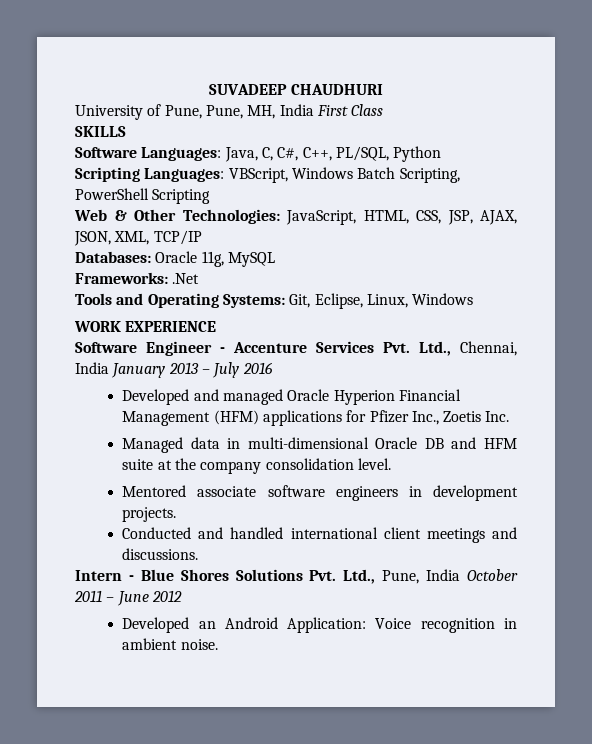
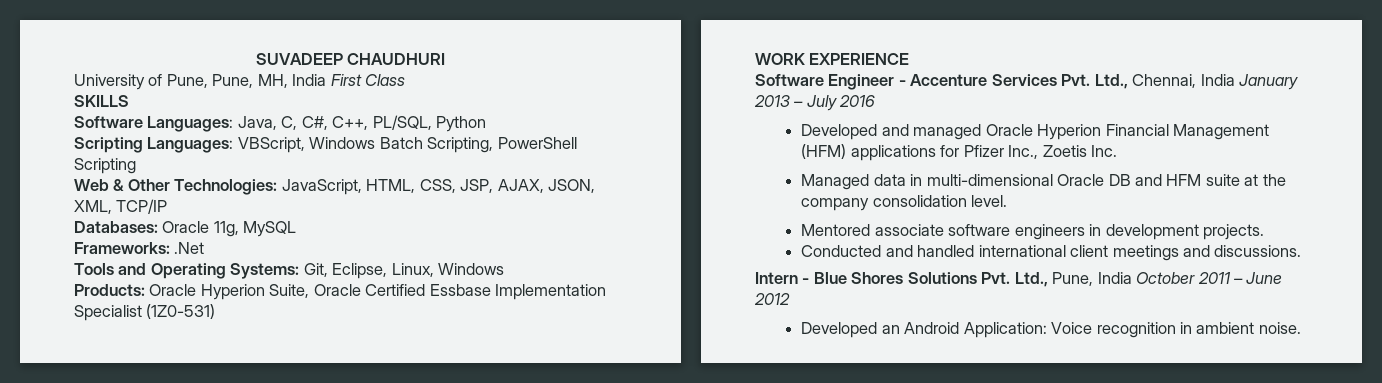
(474, 299) none -> [74,284,607,300] [74,304,216,321] // Products: Oracle Hyperion Suite, Oracle Certified Essbase Implementation Specialist (1Z0-531)

